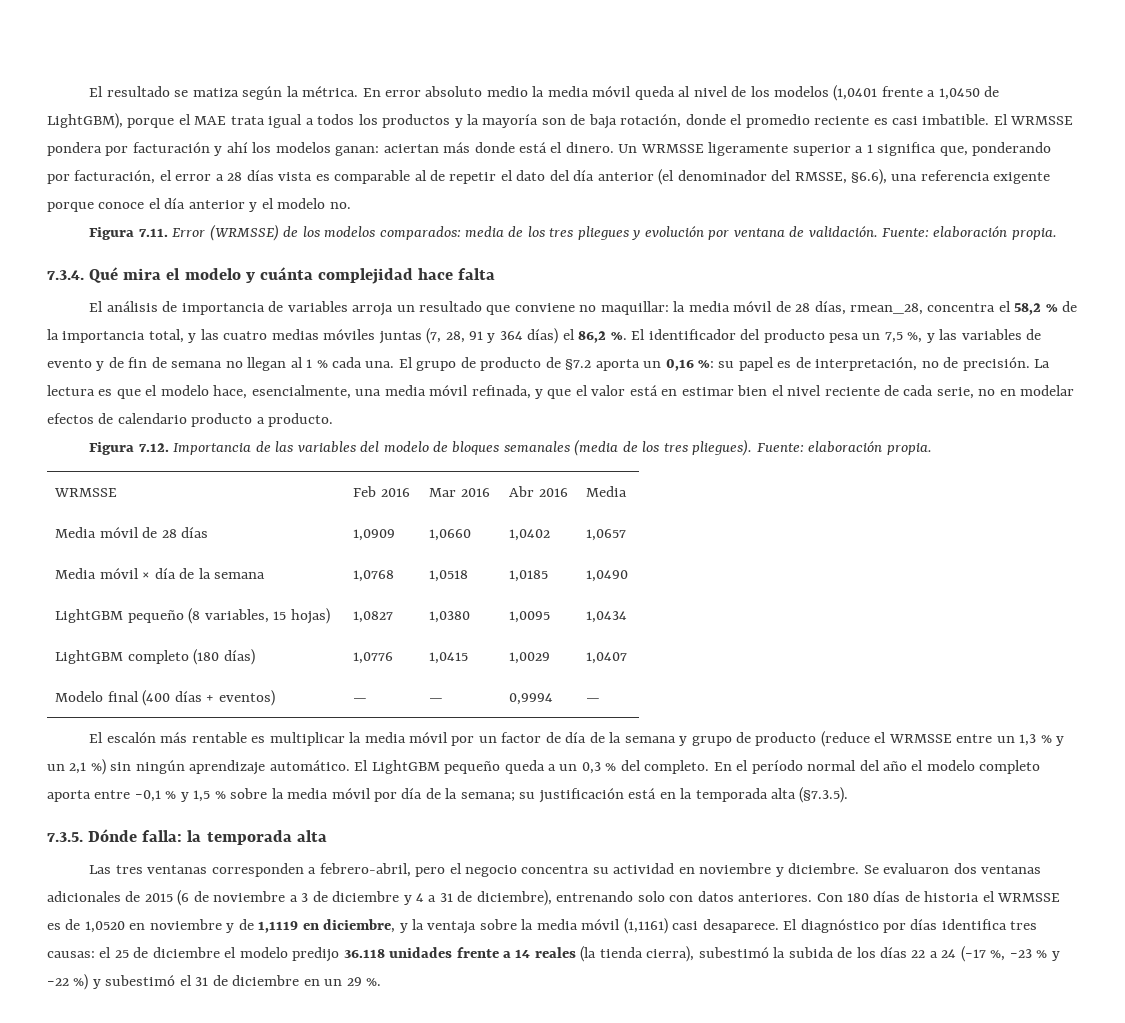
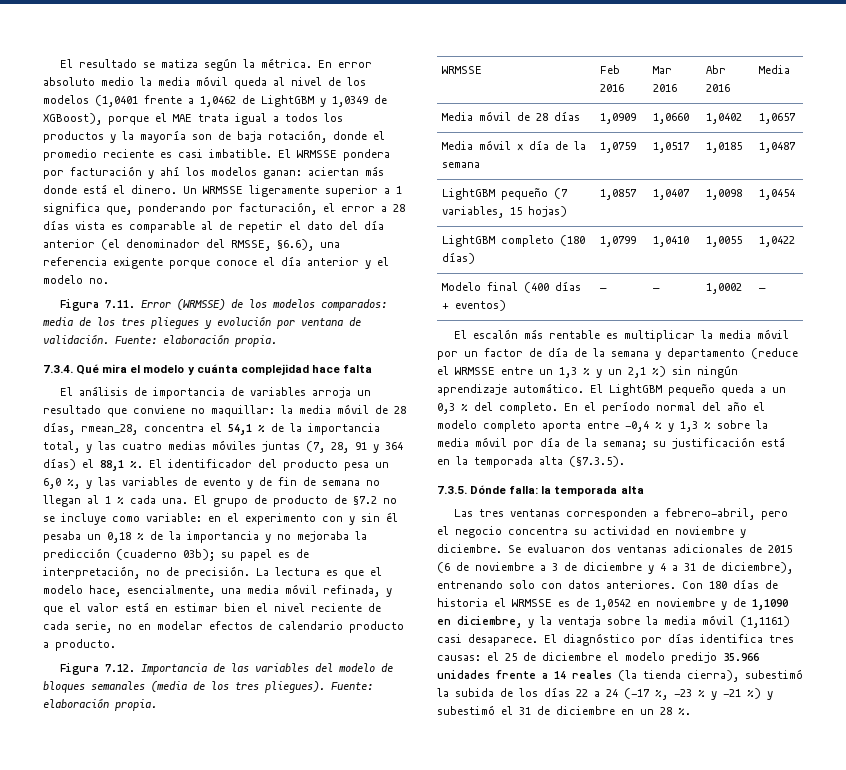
[938,86,1000,100] [47,113,123,129] 1,0450 de LightGBM), -> [200,95,387,107] [43,113,102,125] 1,0462 de LightGBM y 1,0349 de XGBoost),
[1014,303,1042,315] 58,2 -> [228,424,252,435] 54,1
[578,331,607,343] 86,2 -> [100,460,124,471] 88,1
[884,332,903,343] 7,5 -> [43,478,61,489] 6,0
[595,359,715,371] aporta un 0,16 %: -> [383,498,397,504] [43,512,398,525] [43,531,367,543] [43,548,215,561] no se incluye como variable: en el experimento con y sin él pesaba un 0,18 % de la importancia y no mejoraba la predicción (cuaderno 03b);
[353,570,395,582] [429,570,469,582] 1,0768 | 1,0518 -> [600,142,637,153] [653,142,691,153] 1,0759 | 1,0517
[586,570,629,582] [55,608,201,624] 1,0490 // LightGBM pequeño (8 -> [759,142,797,153] [442,188,569,200] 1,0487 // LightGBM pequeño (7
[353,611,394,623] [429,611,471,623] [509,611,551,623] [586,611,628,623] 1,0827 | 1,0380 | 1,0095 | 1,0434 -> [600,189,638,200] [653,189,691,200] [706,189,743,200] [759,189,796,200] 1,0857 | 1,0407 | 1,0098 | 1,0454
[353,652,394,664] [429,652,469,664] [509,652,551,664] [586,652,628,664] 1,0776 | 1,0415 | 1,0029 | 1,0407 -> [600,236,637,247] [653,236,690,247] [706,236,743,247] [759,236,796,247] 1,0799 | 1,0410 | 1,0055 | 1,0422
[509,693,554,705] 0,9994 -> [706,283,743,294] 1,0002
[691,732,817,746] grupo de producto -> [667,348,745,360] departamento
[134,790,211,802] −0,1 % y 1,5 -> [625,421,698,432] −0,4 % y 1,3
[84,921,125,933] 1,0520 -> [595,599,631,610] 1,0542
[258,921,299,933] 1,1119 -> [752,599,788,610] 1,1090
[343,949,385,958] 36.118 -> [723,653,759,661] 35.966
[47,978,69,986] −22 -> [723,689,741,697] −21
[346,977,362,986] 29 -> [660,707,672,715] 28

